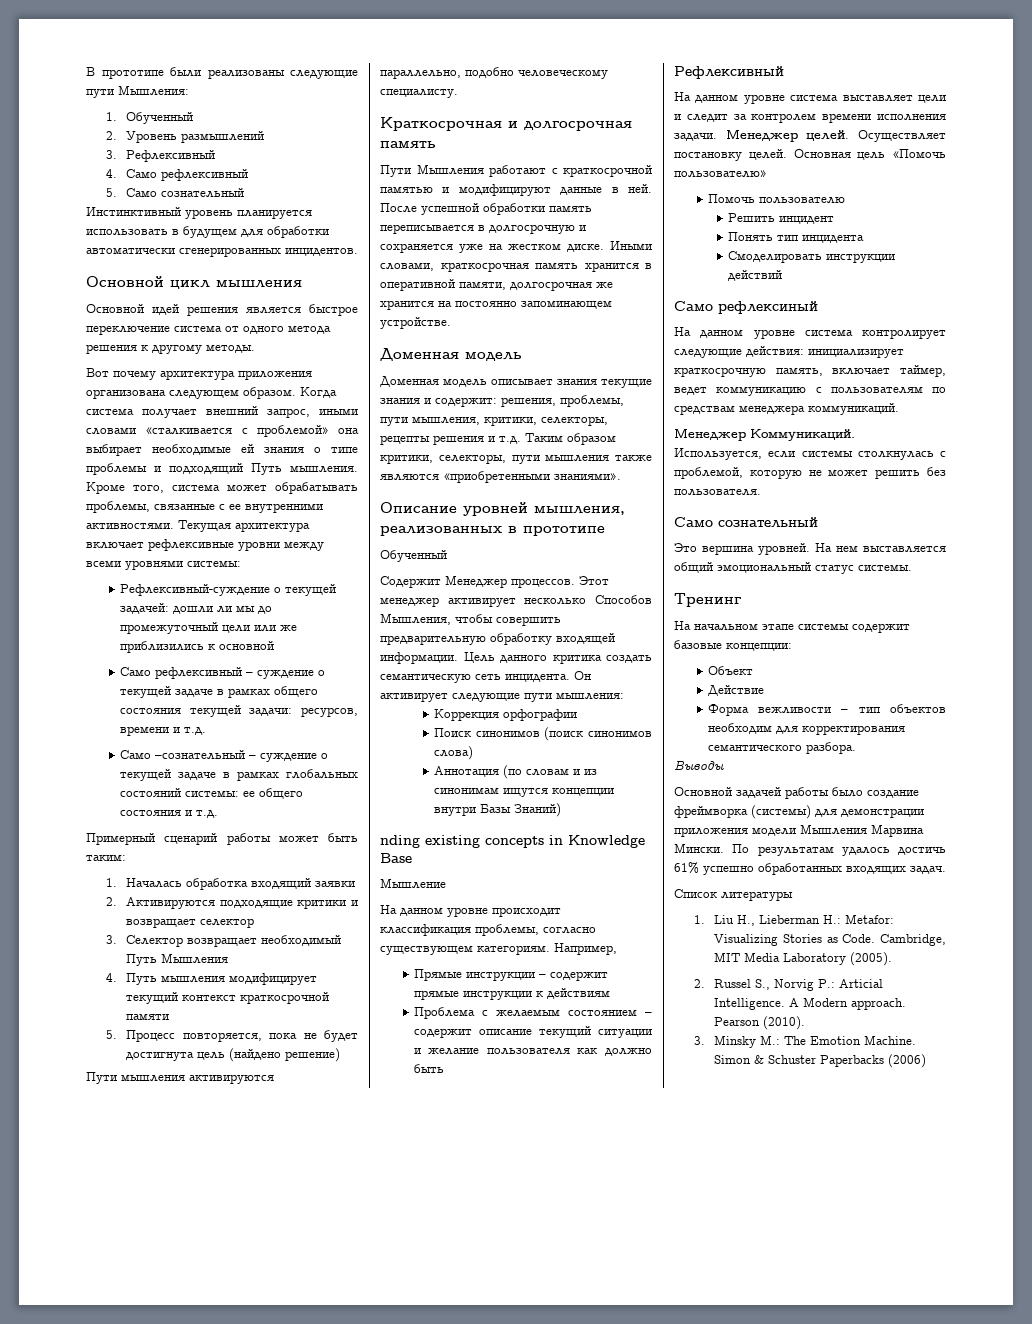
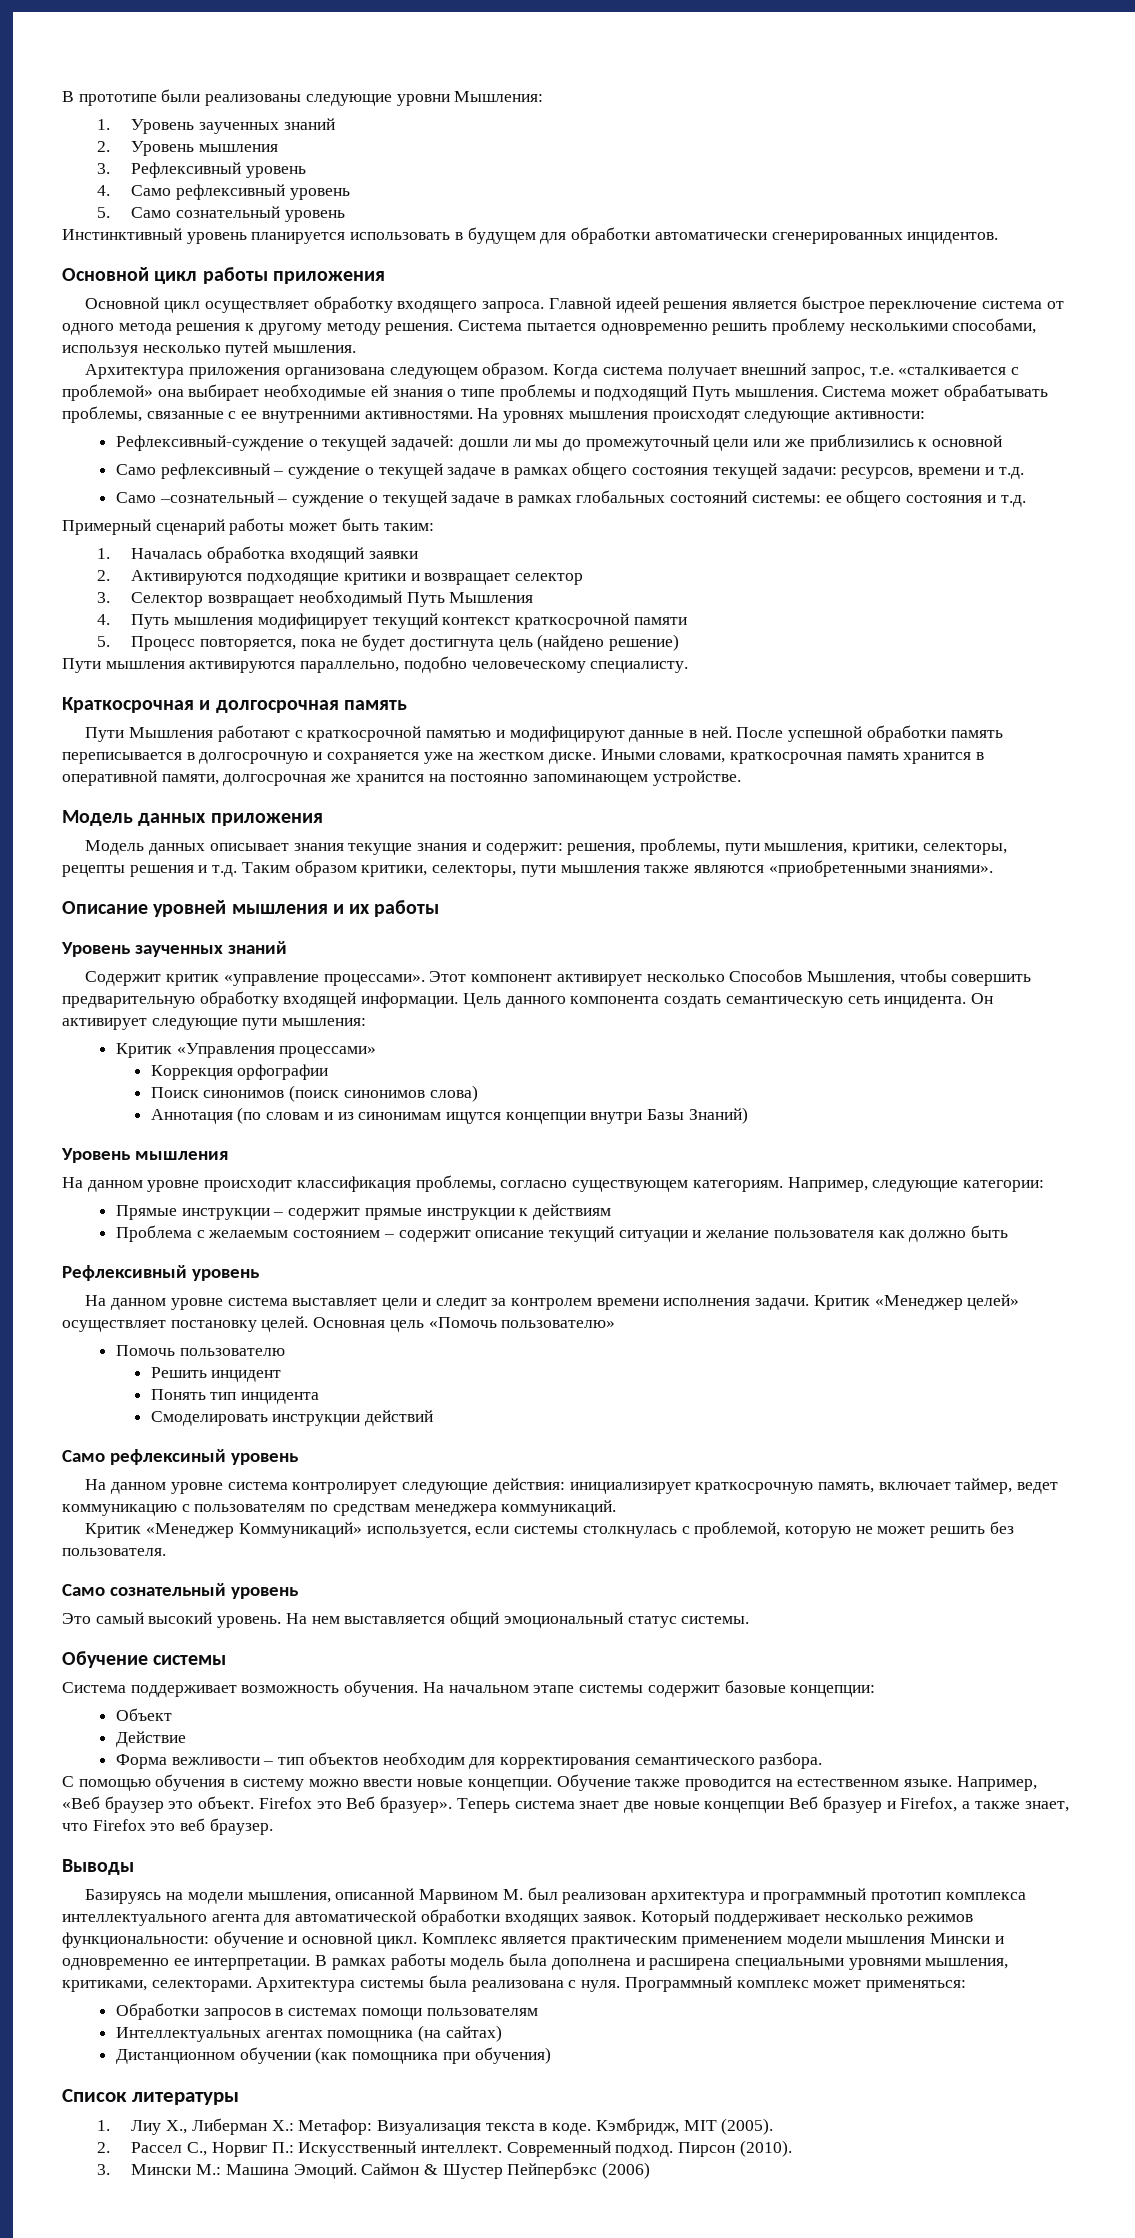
[86,89,114,98] пути -> [396,94,450,106] уровни
[126,112,194,124] Обученный -> [131,118,335,134] Уровень заученных знаний
[181,131,265,143] размышлений -> [199,144,279,152] мышления
(216, 156) none -> [246,166,307,178] уровень
(249, 175) none -> [289,188,350,200] уровень
(245, 193) none -> [284,210,345,222] уровень
[216,280,302,288] [86,304,179,315] мышления // Основной идей -> [202,267,385,284] [85,296,659,313] работы приложения // Основной цикл осуществляет обработку входящего запроса. Главной идеей
[206,344,255,353] [86,368,235,380] методы. // Вот почему архитектура -> [326,318,1037,335] [62,341,357,357] [85,364,185,379] методу решения. Система пытается одновременно решить проблему несколькими способами, используя несколько путей мышления. // Архитектура
[319,408,358,415] [86,427,136,435] иными словами -> [869,367,894,375] т.е.
[86,482,220,494] Кроме того, система -> [822,386,887,397] Система
[178,520,310,532] [86,539,324,551] [86,560,241,570] Текущая архитектура включает рефлексивные уровни между всеми уровнями системы: -> [477,408,925,423] На уровнях мышления происходят следующие активности:
[380,348,522,361] [380,376,487,387] Доменная модель // Доменная модель -> [62,810,323,826] [85,840,206,855] Модель данных приложения // Модель данных
[534,506,625,515] [380,526,605,536] [380,550,447,562] [380,575,609,588] [380,597,439,607] мышления, реализованных в прототипе // Обученный // Содержит Менеджер процессов. Этот менеджер -> [231,900,440,917] [61,941,287,957] [85,971,553,986] мышления и их работы // Уровень заученных знаний // Содержит критик «управление процессами». Этот компонент
[552,654,602,664] критика -> [570,996,660,1004] компонента
(624, 696) none -> [115,1043,377,1058] // Критик «Управления процессами»
[380,835,645,848] [380,853,412,863] [380,878,446,889] nding existing concepts in Knowledge Base // Мышление -> [61,1148,228,1163] Уровень мышления
(617, 949) none -> [872,1180,1044,1192] следующие категории:
(784, 72) none -> [191,1269,259,1281] уровень
[725,129,946,142] Менеджер целей. Осуществляет -> [813,1294,1020,1310] [62,1320,166,1332] Критик «Менеджер целей» осуществляет
(818, 307) none -> [230,1453,298,1465] уровень
[674,428,855,441] [674,448,762,460] Менеджер Коммуникаций. Используется, -> [85,1522,471,1538] Критик «Менеджер Коммуникаций» используется,
(818, 522) none -> [230,1587,298,1599] уровень
[702,543,810,555] вершина уровней. -> [95,1612,282,1628] самый высокий уровень.
[674,593,741,607] Тренинг // -> [62,1651,227,1668] [62,1680,419,1697] Обучение системы // Система поддерживает возможность обучения.
[674,760,724,770] [674,787,919,799] [674,805,924,819] [674,824,924,837] [674,843,946,856] [674,862,946,875] [674,889,793,901] [694,914,895,926] [714,934,946,946] [714,952,893,966] [694,979,884,991] [714,997,907,1010] [714,1016,806,1030] [694,1035,917,1048] [714,1055,885,1067] Выводы // Основной задачей работы было создание фреймворка (системы) для демонстрации приложения модели Мышления Марвина Мински. По результатам удалось достичь 61% успешно обработанных входящих задач. // Список литературы // 1. Liu H., Lieberman H.: Metafor: Visualizing Stories as Code. Cambridge, MIT Media Laboratory (2005). // 2. Russel S., Norvig P.: Articial Intelligence. A Modern approach. Pearson (2010). // 3. Minsky M.: The Emotion Machine. Simon & Schuster Paperbacks -> [62,1774,1037,1791] [62,1796,1069,1813] [62,1818,273,1835] [62,1859,134,1875] [85,1887,1026,1904] [62,1909,974,1926] [62,1931,1004,1948] [62,1953,1009,1970] [62,1975,966,1992] [115,2003,538,2020] [115,2025,502,2042] [115,2047,551,2064] [62,2089,239,2105] [96,2118,774,2135] [96,2140,792,2157] [96,2162,598,2179] С помощью обучения в систему можно ввести новые концепции. Обучение также проводится на естественном языке. Например, «Веб браузер это объект. Firefox это Веб бразуер». Теперь система знает две новые концепции Веб бразуер и Firefox, а также знает, что Firefox это веб браузер. // Выводы // Базируясь на модели мышления, описанной Марвином М. был реализован архитектура и программный прототип комплекса интеллектуального агента для автоматической обработки входящих заявок. Который поддерживает несколько режимов функциональности: обучение и основной цикл. Комплекс является практическим применением модели мышления Мински и одновременно ее интерпретации. В рамках работы модель была дополнена и расширена специальными уровнями мышления, критиками, селекторами. Архитектура системы была реализована с нуля. Программный комплекс может применяться: // Обработки запросов в системах помощи пользователям // Интеллектуальных агентах помощника (на сайтах) // Дистанционном обучении (как помощника при обучения) // Список литературы // 1. Лиу Х., Либерман Х.: Метафор: Визуализация текста в коде. Кэмбридж, MIT (2005). // 2. Рассел С., Норвиг П.: Искусственный интеллект. Современный подход. Пирсон (2010). // 3. Мински М.: Машина Эмоций. Саймон & Шустер Пейпербэкс

